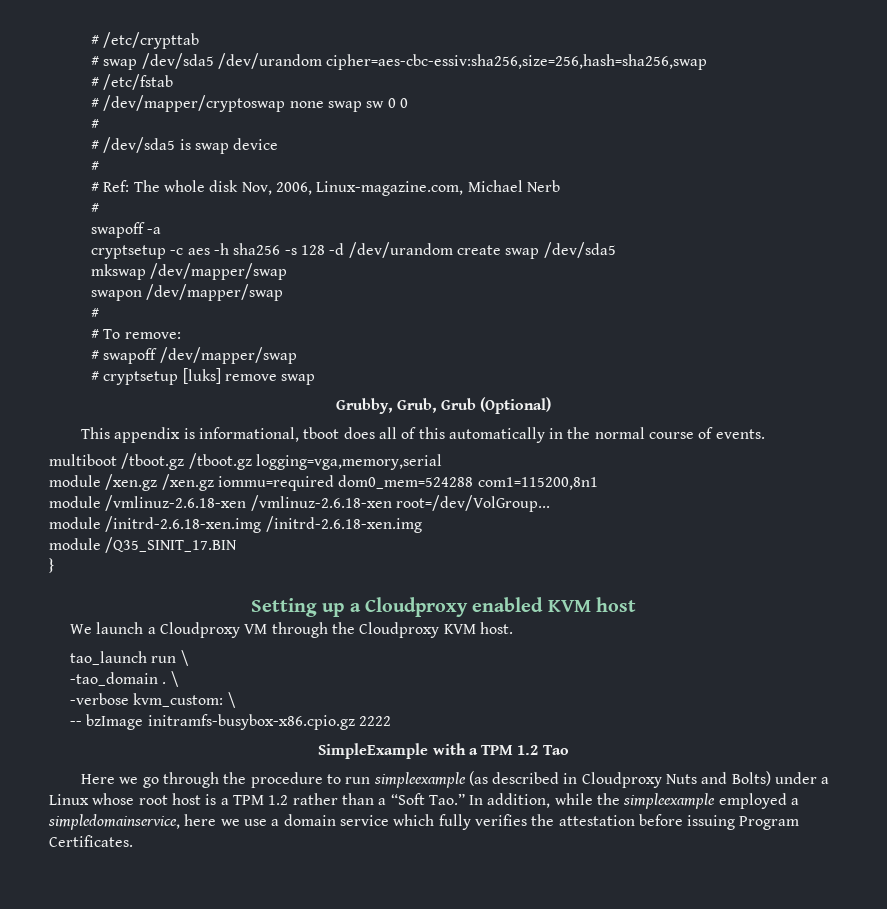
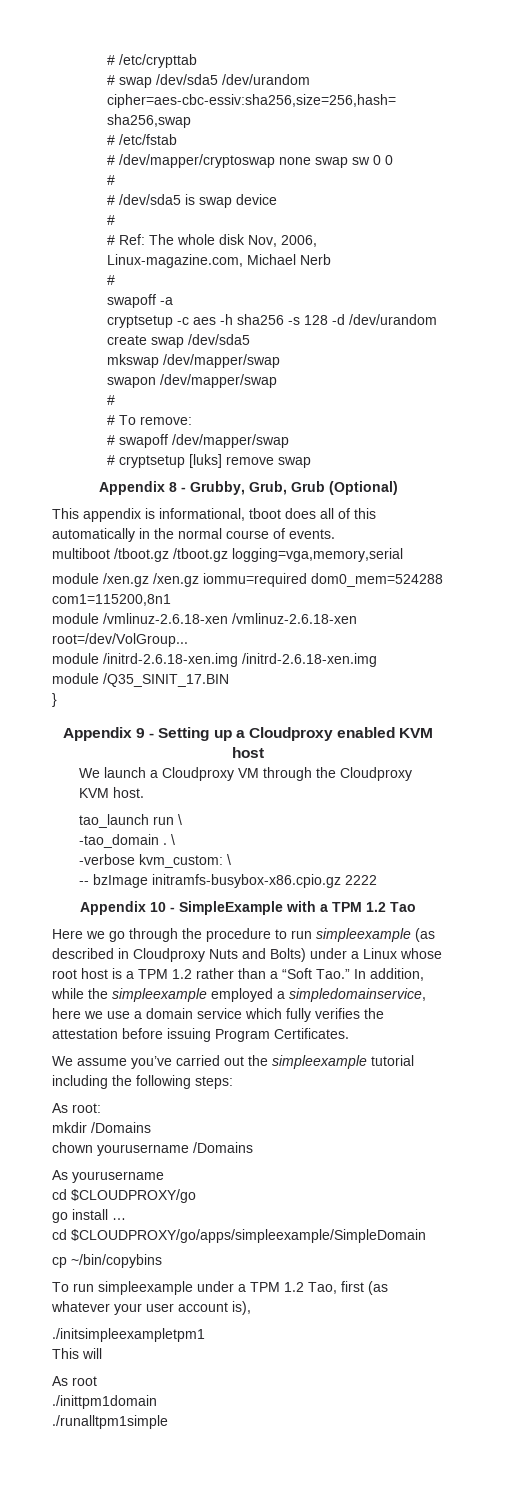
(316, 379) none -> [98,481,186,495] Appendix 8 -
(54, 565) none -> [62,727,155,741] Appendix 9 -
(391, 721) none -> [80,901,175,915] Appendix 10 -
(133, 841) none -> [52,1055,414,1069] [52,1075,233,1089] [52,1103,101,1113] [52,1122,151,1133] [52,1142,253,1156] [52,1170,164,1183] [52,1189,196,1203] [52,1209,126,1223] [52,1229,426,1243] [52,1254,162,1268] [52,1281,388,1295] [51,1301,251,1315] [52,1328,205,1342] [52,1348,102,1359] [52,1376,97,1386] [52,1395,157,1409] [52,1415,168,1429] // We assume you’ve carried out the simpleexample tutorial including the following steps: // As root: // mkdir /Domains // chown yourusername /Domains // As yourusername // cd $CLOUDPROXY/go // go install … // cd $CLOUDPROXY/go/apps/simpleexample/SimpleDomain // cp ~/bin/copybins // To run simpleexample under a TPM 1.2 Tao, first (as whatever your user account is), // ./initsimpleexampletpm1 // This will // As root // ./inittpm1domain // ./runalltpm1simple

